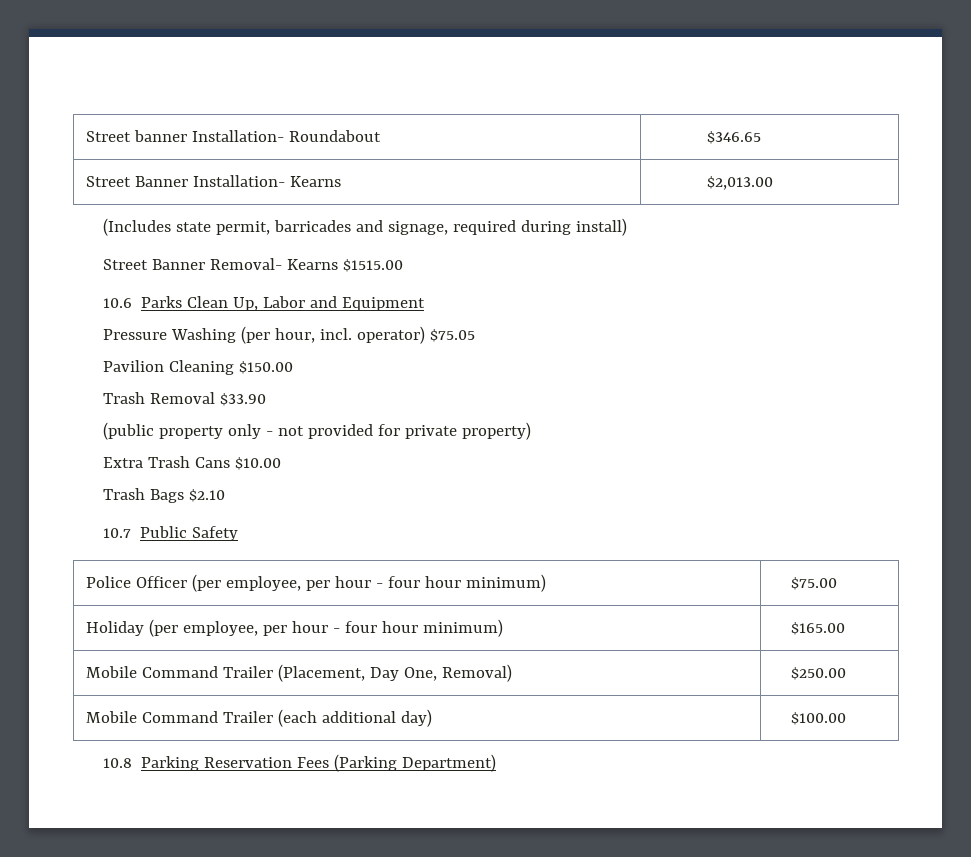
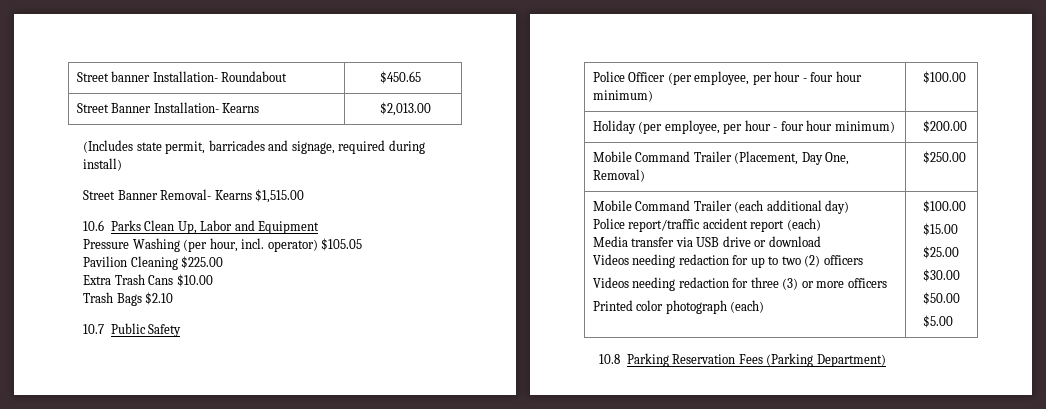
[707,131,762,144] $346.65 -> [380,71,422,84] $450.65
[342,259,403,272] $1515.00 -> [255,189,305,203] $1,515.00
[429,329,475,342] $75.05 -> [321,238,363,251] $105.05
[239,361,294,374] [103,392,267,406] [103,422,531,440] $150.00 // Trash Removal $33.90 // (public property only - not provided for private property) -> [181,256,224,269] $225.00
[791,577,838,590] $75.00 -> [922,71,966,84] $100.00
[791,622,846,635] $165.00 -> [922,120,967,133] $200.00
[791,712,847,725] | $100.00 -> [592,218,821,232] [592,236,821,247] [592,254,863,268] [592,277,887,291] [592,300,765,314] [922,200,966,213] [922,223,958,236] [922,246,959,259] [922,269,960,282] [922,292,960,305] [922,315,953,328] // Police report/traffic accident report (each) // Media transfer via USB drive or download // Videos needing redaction for up to two (2) officers // Videos needing redaction for three (3) or more officers // Printed color photograph (each) | $100.00 // $15.00 // $25.00 // $30.00 // $50.00 // $5.00

